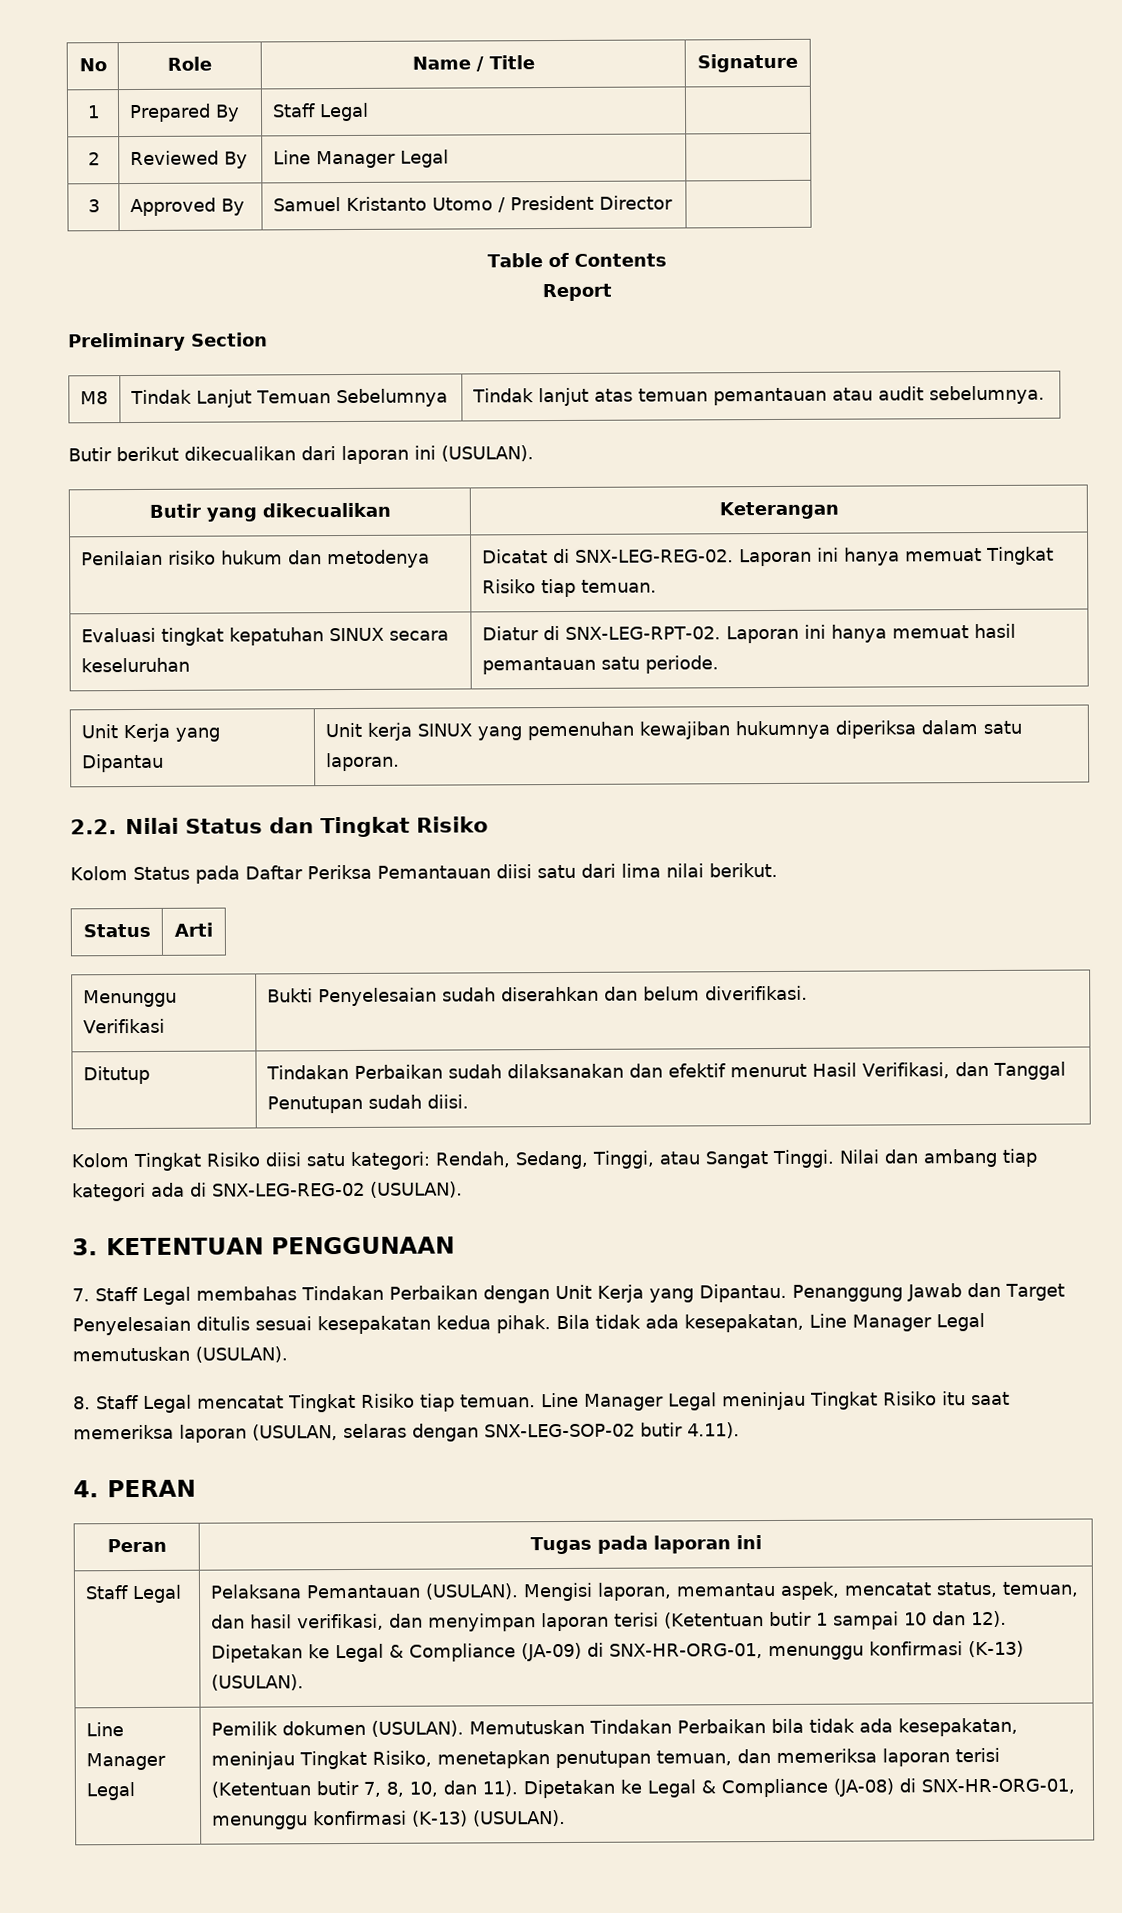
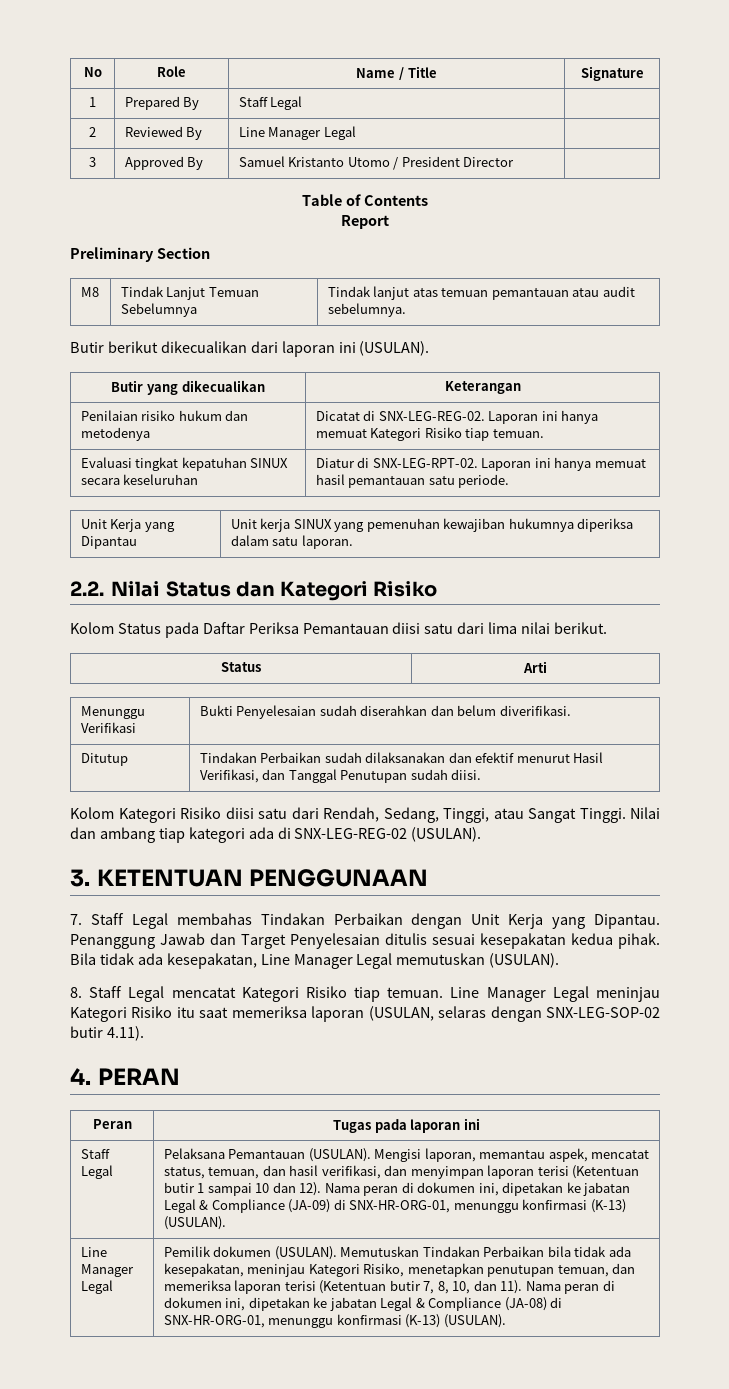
[985,546,1054,565] Tingkat -> [370,428,422,441] Kategori
[320,816,410,838] Tingkat -> [280,581,369,601] Kategori
[132,1152,202,1172] Tingkat -> [118,808,176,823] Kategori
[349,1151,431,1170] kategori: -> [291,807,319,819] dari
[288,1393,356,1413] Tingkat -> [241,987,299,1002] Kategori
[810,1391,878,1410] Tingkat -> [70,1007,127,1022] Kategori
[210,1644,330,1663] Dipetakan ke -> [324,1182,631,1196] Nama peran di dokumen ini, dipetakan ke jabatan
[298,1750,367,1770] Tingkat -> [308,1264,360,1277] Kategori
[522,1779,642,1799] Dipetakan ke -> [525,1280,615,1294] [163,1297,377,1311] Nama peran di dokumen ini, dipetakan ke jabatan

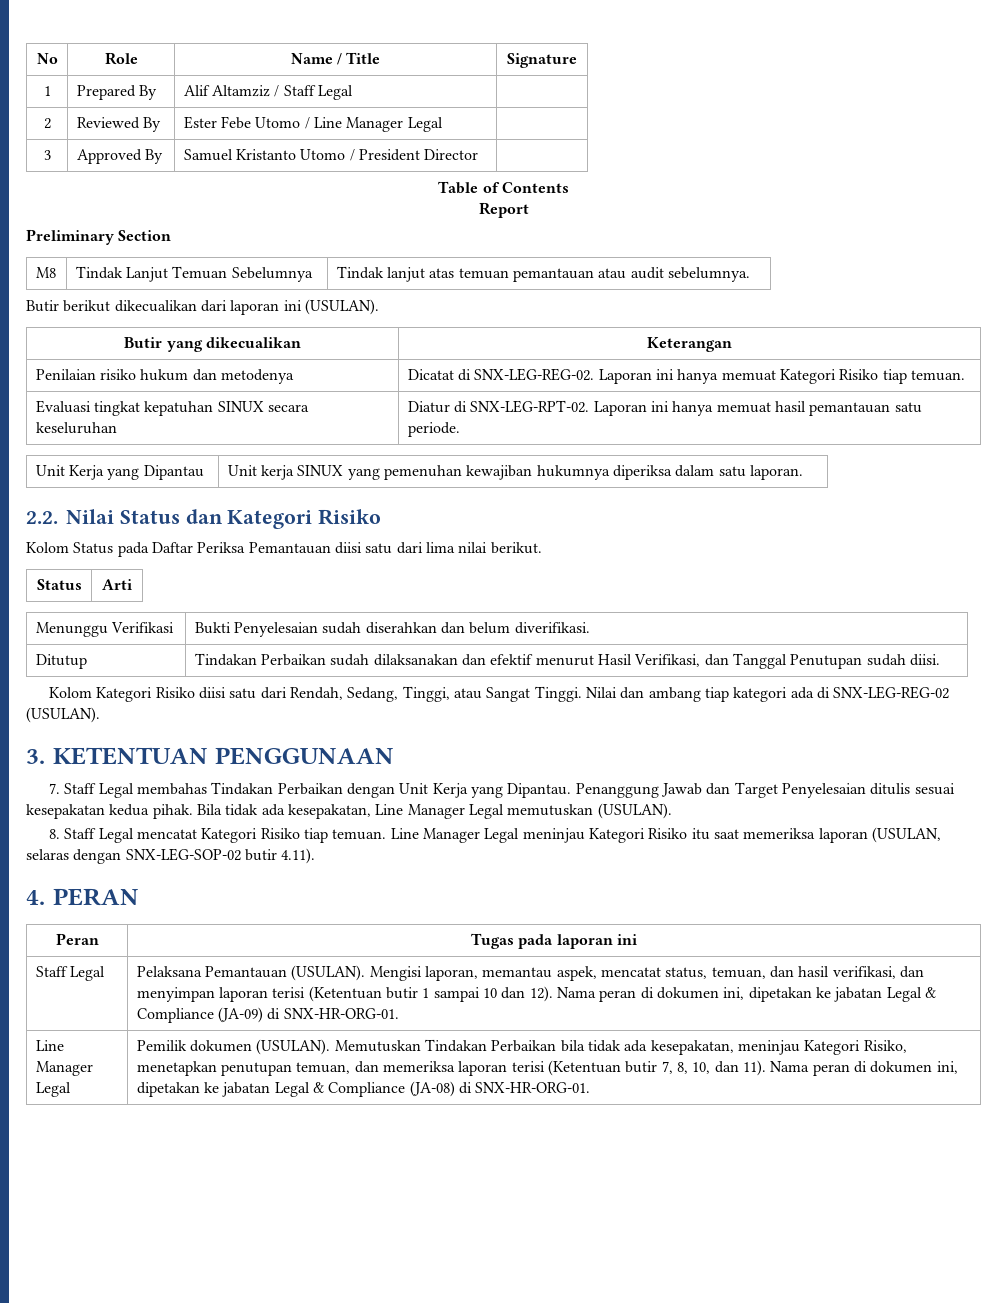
(200, 103) none -> [183,85,280,97] Alif Altamziz /
(203, 133) none -> [183,116,310,129] Ester Febe Utomo /
[349,1199,626,1213] [163,1216,226,1230] SNX-HR-ORG-01, menunggu konfirmasi (K-13) (USULAN). -> [283,1008,399,1019] SNX-HR-ORG-01.
[163,1314,506,1328] SNX-HR-ORG-01, menunggu konfirmasi (K-13) (USULAN). -> [475,1082,591,1093] SNX-HR-ORG-01.

